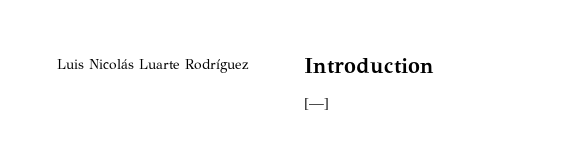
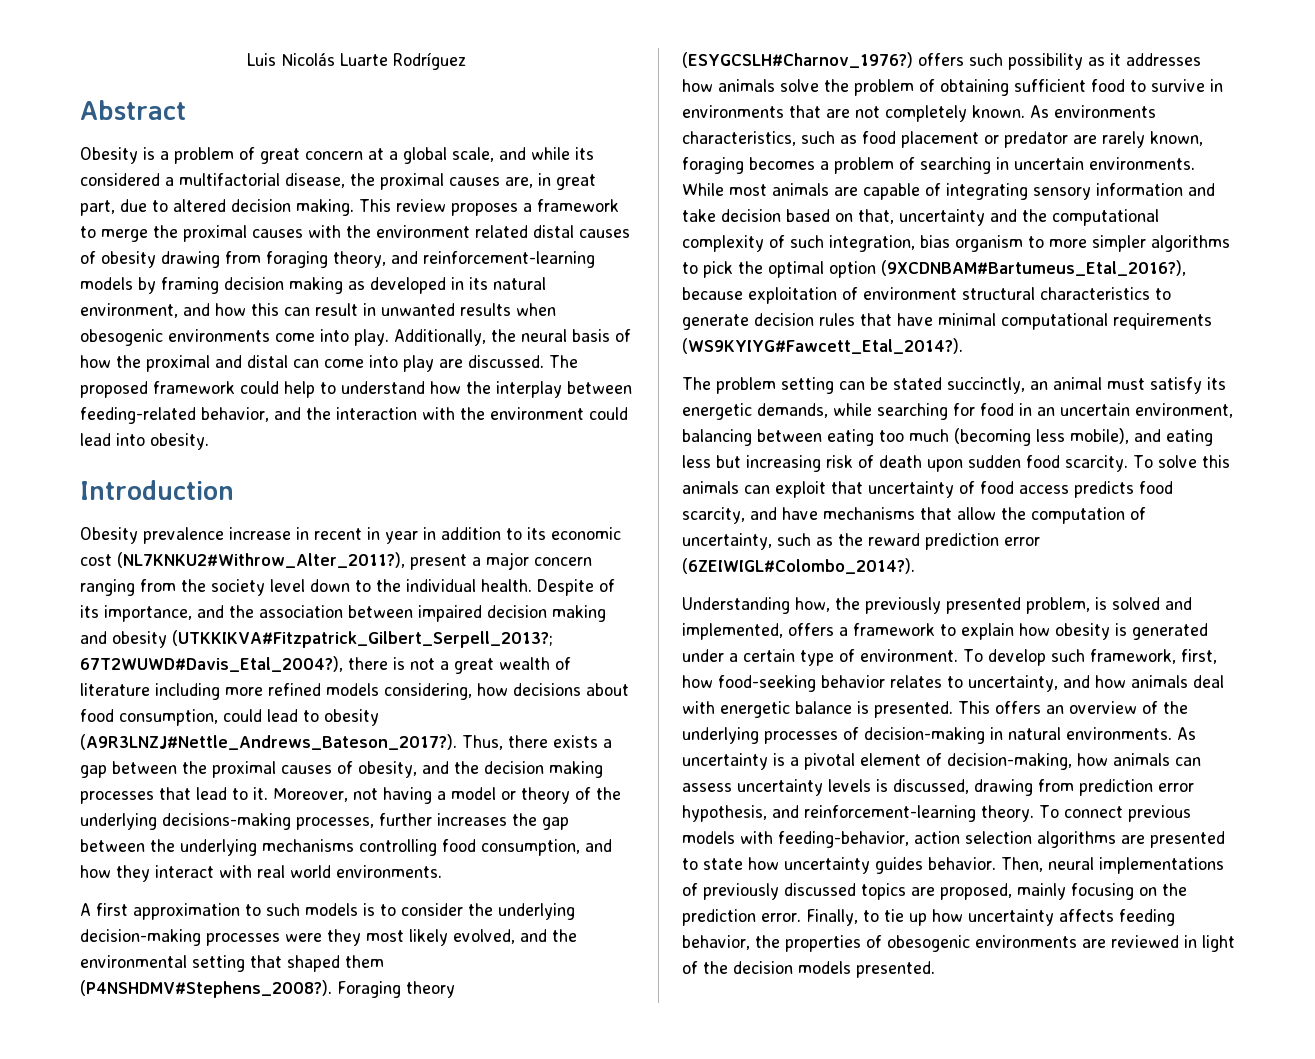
[304,58,434,74] [304,98,329,110] Introduction // [—] -> [80,100,186,120] [80,147,594,164] [80,173,596,190] [80,199,619,216] [80,225,630,242] [80,251,595,268] [80,277,546,294] [80,303,556,318] [80,329,631,346] [80,355,578,372] [80,381,632,398] [80,407,628,424] [80,433,209,450] [80,480,234,500] [80,527,621,544] [80,552,592,570] [80,579,615,596] [80,605,606,622] [80,630,553,648] [80,656,571,674] [80,683,629,700] [80,709,379,726] [80,734,612,750] [80,761,603,778] [80,787,621,804] [80,813,569,830] [80,839,612,856] [80,865,442,882] [80,903,575,920] [80,929,577,946] [80,955,384,972] [80,980,455,998] [682,52,1201,70] [682,79,1223,96] [682,105,1156,122] [682,131,1203,148] [682,157,1195,174] [682,183,1215,200] [682,209,1159,226] [682,235,1230,252] [682,260,1186,278] [682,287,1171,304] [682,313,1212,330] [682,338,963,354] [682,377,1226,394] [682,403,1233,420] [682,428,1213,446] [682,455,1230,472] [682,481,1173,498] [682,507,1146,524] [682,533,1040,550] [682,558,915,574] [682,597,1192,614] [682,623,1208,640] [682,649,1217,666] [682,675,1224,692] [682,701,1188,718] [682,727,1196,744] [682,753,1201,770] [682,779,1194,796] [682,805,1191,822] [682,831,1225,848] [682,857,1224,874] [682,883,1187,900] [682,909,1175,926] [682,935,1235,952] [682,961,935,978] Abstract // Obesity is a problem of great concern at a global scale, and while its considered a multifactorial disease, the proximal causes are, in great part, due to altered decision making. This review proposes a framework to merge the proximal causes with the environment related distal causes of obesity drawing from foraging theory, and reinforcement-learning models by framing decision making as developed in its natural environment, and how this can result in unwanted results when obesogenic environments come into play. Additionally, the neural basis of how the proximal and distal can come into play are discussed. The proposed framework could help to understand how the interplay between feeding-related behavior, and the interaction with the environment could lead into obesity. // Introduction // Obesity prevalence increase in recent in year in addition to its economic cost (NL7KNKU2#Withrow_Alter_2011?), present a major concern ranging from the society level down to the individual health. Despite of its importance, and the association between impaired decision making and obesity (UTKKIKVA#Fitzpatrick_Gilbert_Serpell_2013?; 67T2WUWD#Davis_Etal_2004?), there is not a great wealth of literature including more refined models considering, how decisions about food consumption, could lead to obesity (A9R3LNZJ#Nettle_Andrews_Bateson_2017?). Thus, there exists a gap between the proximal causes of obesity, and the decision making processes that lead to it. Moreover, not having a model or theory of the underlying decisions-making processes, further increases the gap between the underlying mechanisms controlling food consumption, and how they interact with real world environments. // A first approximation to such models is to consider the underlying decision-making processes were they most likely evolved, and the environmental setting that shaped them (P4NSHDMV#Stephens_2008?). Foraging theory (ESYGCSLH#Charnov_1976?) offers such possibility as it addresses how animals solve the problem of obtaining sufficient food to survive in environments that are not completely known. As environments characteristics, such as food placement or predator are rarely known, foraging becomes a problem of searching in uncertain environments. While most animals are capable of integrating sensory information and take decision based on that, uncertainty and the computational complexity of such integration, bias organism to more simpler algorithms to pick the optimal option (9XCDNBAM#Bartumeus_Etal_2016?), because exploitation of environment structural characteristics to generate decision rules that have minimal computational requirements (WS9KYIYG#Fawcett_Etal_2014?). // The problem setting can be stated succinctly, an animal must satisfy its energetic demands, while searching for food in an uncertain environment, balancing between eating too much (becoming less mobile), and eating less but increasing risk of death upon sudden food scarcity. To solve this animals can exploit that uncertainty of food access predicts food scarcity, and have mechanisms that allow the computation of uncertainty, such as the reward prediction error (6ZEIWIGL#Colombo_2014?). // Understanding how, the previously presented problem, is solved and implemented, offers a framework to explain how obesity is generated under a certain type of environment. To develop such framework, first, how food-seeking behavior relates to uncertainty, and how animals deal with energetic balance is presented. This offers an overview of the underlying processes of decision-making in natural environments. As uncertainty is a pivotal element of decision-making, how animals can assess uncertainty levels is discussed, drawing from prediction error hypothesis, and reinforcement-learning theory. To connect previous models with feeding-behavior, action selection algorithms are presented to state how uncertainty guides behavior. Then, neural implementations of previously discussed topics are proposed, mainly focusing on the prediction error. Finally, to tie up how uncertainty affects feeding behavior, the properties of obesogenic environments are reviewed in light of the decision models presented.

